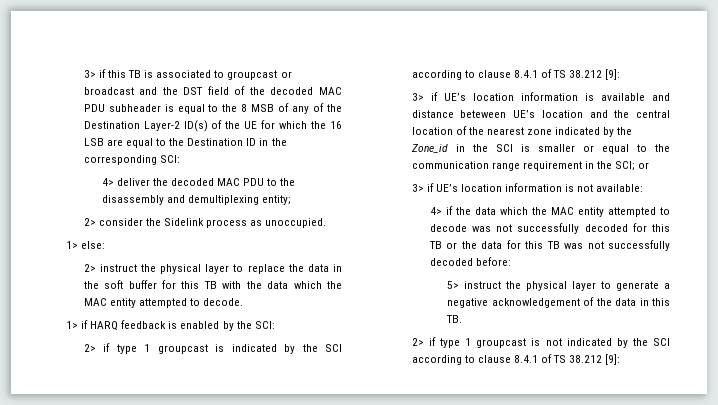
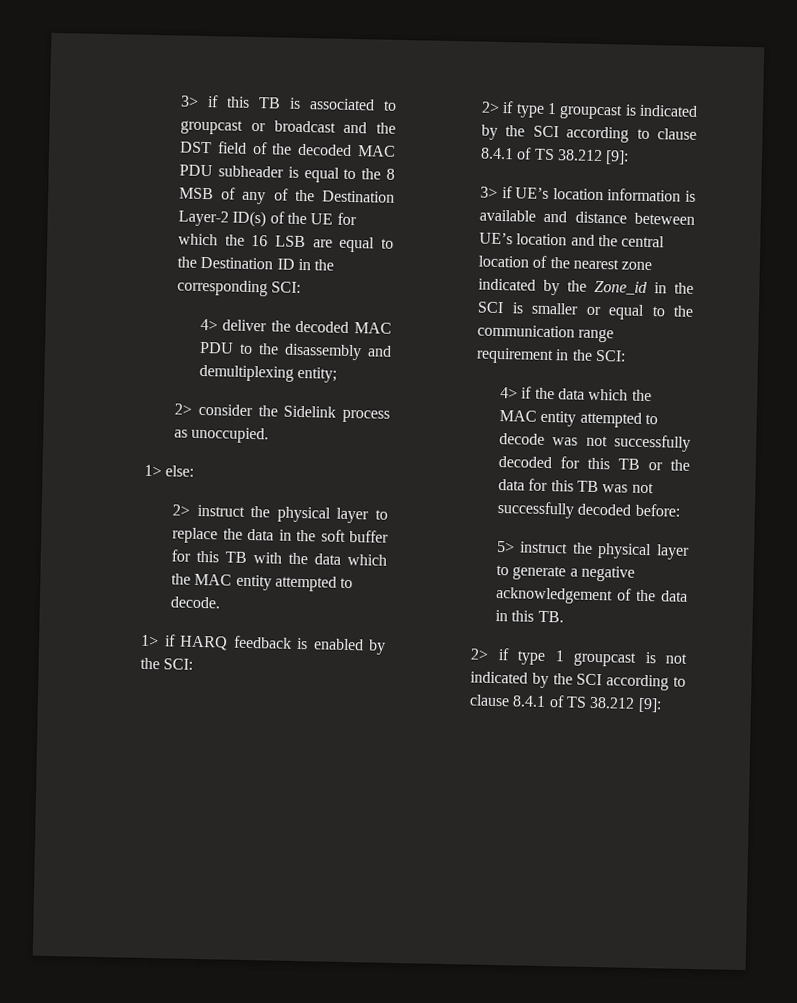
[615,161,650,171] [411,183,644,192] SCI; or // 3> if UE’s location information is not available: -> [594,349,626,362] SCI:

